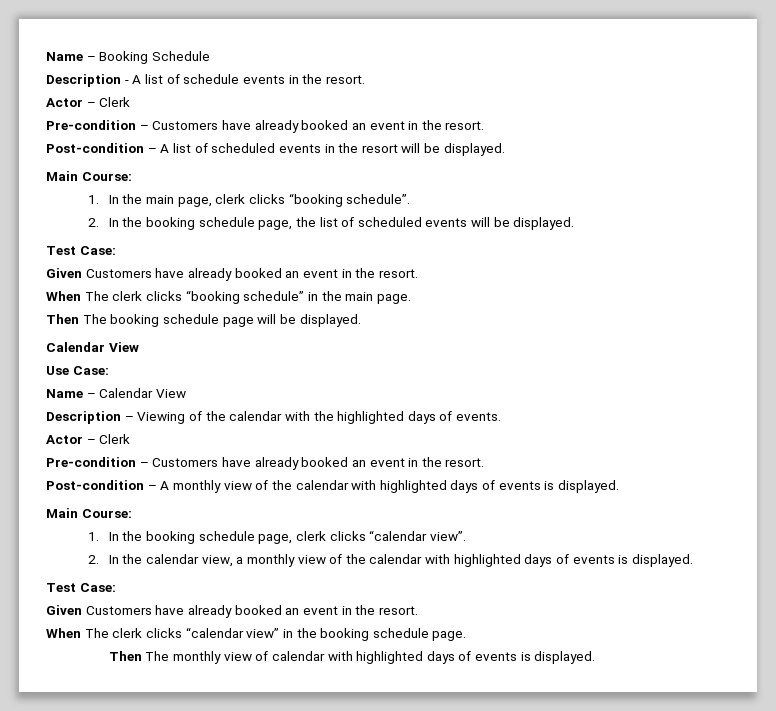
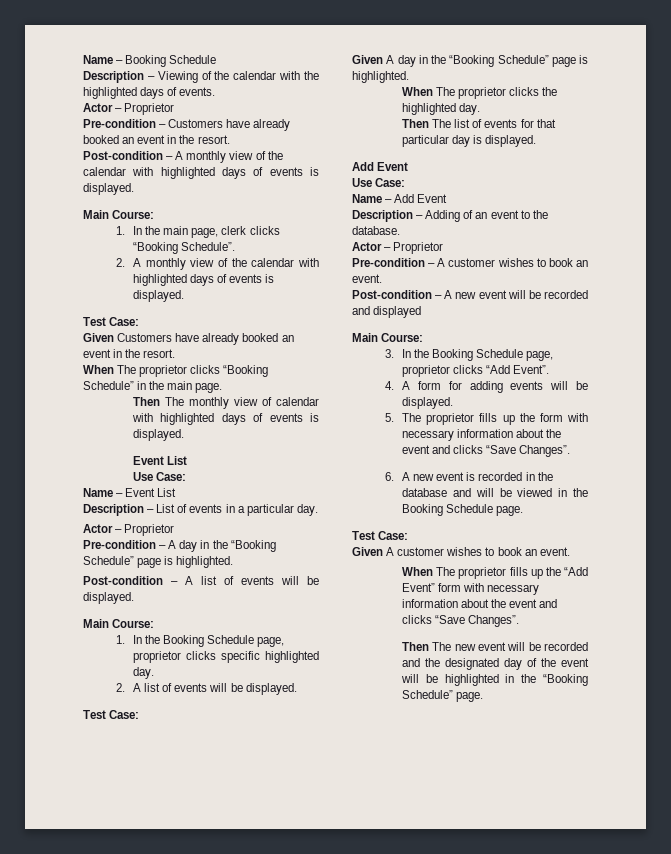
[46,74,365,87] [46,97,131,107] [46,120,485,133] [46,143,505,156] [46,171,132,181] [87,193,411,207] [87,217,575,230] [46,246,116,255] [46,268,418,281] [46,290,411,304] [46,314,361,327] [46,342,139,352] [46,366,109,375] [46,388,186,398] // Description - A list of schedule events in the resort. // Actor – Clerk // Pre-condition – Customers have already booked an event in the resort. // Post-condition – A list of scheduled events in the resort will be displayed. // Main Course: // 1. In the main page, clerk clicks “booking schedule”. // 2. In the booking schedule page, the list of scheduled events will be displayed. // Test Case: // Given Customers have already booked an event in the resort. // When The clerk clicks “booking schedule” in the main page. // Then The booking schedule page will be displayed. // Calendar View // Use Case: // Name – Calendar View -> (217, 59) none
[99,434,131,444] Clerk -> [124,103,175,115] Proprietor
[145,530,466,544] [87,554,244,567] booking schedule page, clerk clicks “calendar view”. // 2. In the calendar view, a -> [163,226,280,238] [133,242,236,254] [116,258,142,267] main page, clerk clicks “Booking Schedule”. // 2. A
[112,627,429,641] clerk clicks “calendar view” in the booking schedule -> [139,365,269,377] [83,381,193,390] proprietor clicks “Booking Schedule” in the main
(596, 657) none -> [133,456,188,465] [133,472,187,481] [83,488,177,497] [83,504,318,516] [83,524,175,536] [83,540,276,552] [83,556,234,568] [83,576,319,585] [83,592,134,604] [83,619,155,628] [116,635,285,647] [133,651,319,663] [133,667,155,679] [116,683,297,695] [83,710,140,719] [352,55,588,67] [352,71,409,83] [402,87,558,99] [402,103,481,115] [402,119,556,128] [402,135,537,147] [352,162,409,171] [352,178,406,187] [352,194,448,203] [352,210,548,222] [352,226,400,235] [352,242,444,254] [352,258,588,267] [352,274,382,283] [352,290,588,299] [352,306,422,318] [352,333,424,342] [385,349,554,361] [402,365,550,377] [385,381,588,393] [402,397,454,409] [385,413,588,425] [402,429,562,441] [402,445,571,457] [385,472,553,481] [402,488,588,497] [402,504,524,516] [352,531,409,540] [352,547,570,556] [402,567,588,579] [402,583,540,595] [402,599,558,608] [402,615,520,627] [402,642,588,651] [402,658,589,670] [401,674,588,686] [402,690,484,702] // Event List // Use Case: // Name – Event List // Description – List of events in a particular day. // Actor – Proprietor // Pre-condition – A day in the “Booking Schedule” page is highlighted. // Post-condition – A list of events will be displayed. // Main Course: // 1. In the Booking Schedule page, proprietor clicks specific highlighted day. // 2. A list of events will be displayed. // Test Case: // Given A day in the “Booking Schedule” page is highlighted. // When The proprietor clicks the highlighted day. // Then The list of events for that particular day is displayed. // Add Event // Use Case: // Name – Add Event // Description – Adding of an event to the database. // Actor – Proprietor // Pre-condition – A customer wishes to book an event. // Post-condition – A new event will be recorded and displayed // Main Course: // 3. In the Booking Schedule page, proprietor clicks “Add Event”. // 4. A form for adding events will be displayed. // 5. The proprietor fills up the form with necessary information about the event and clicks “Save Changes”. // 6. A new event is recorded in the database and will be viewed in the Booking Schedule page. // Test Case: // Given A customer wishes to book an event. // When The proprietor fills up the “Add Event” form with necessary information about the event and clicks “Save Changes”. // Then The new event will be recorded and the designated day of the event will be highlighted in the “Booking Schedule” page.

